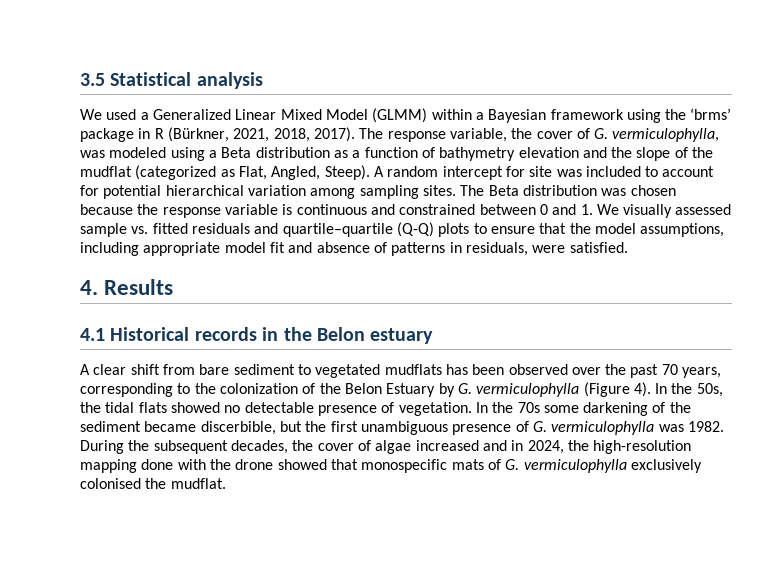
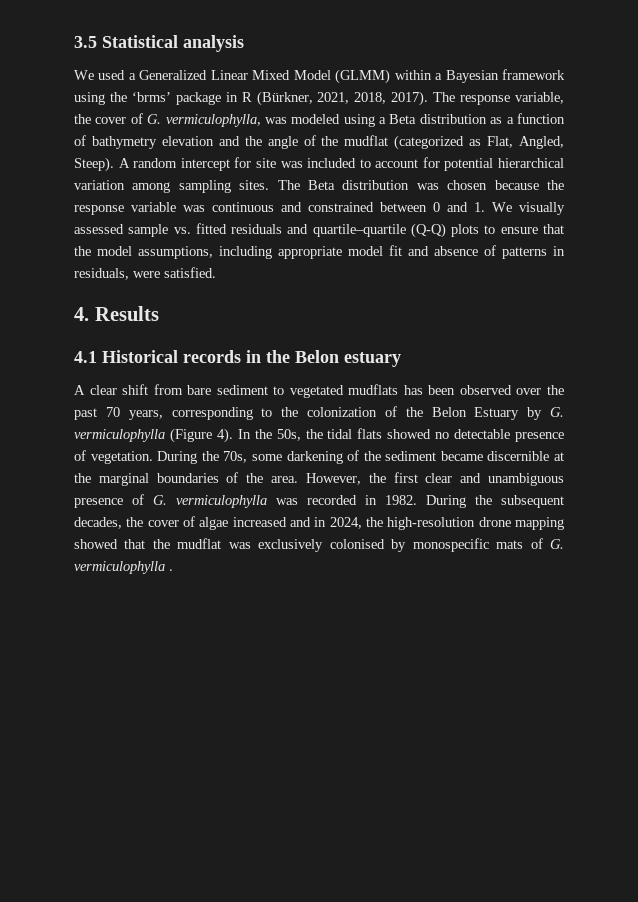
[636,147,671,161] slope -> [267,136,298,149] angle
[282,204,293,215] is -> [183,205,205,212] was
[475,402,540,413] In the 70s -> [157,451,248,464] During the 70s,
[200,421,358,435] discerbible, but the first -> [487,451,564,461] [74,472,482,486] discernible at the marginal boundaries of the area. However, the first clear and
(684, 428) none -> [307,495,377,505] recorded in
[80,459,358,473] mapping done with the drone showed that -> [478,517,564,530] [74,538,407,552] drone mapping showed that the mudflat was exclusively colonised by
[630,459,702,473] [80,478,226,489] exclusively colonised the mudflat. -> [169,569,173,571] .

